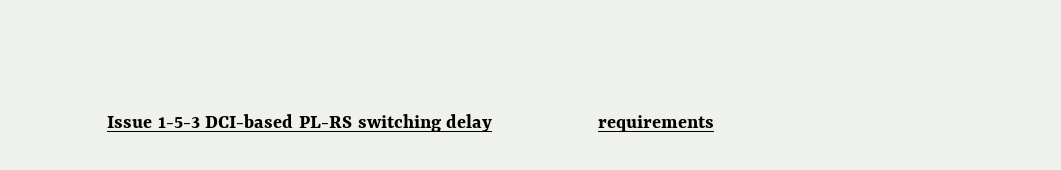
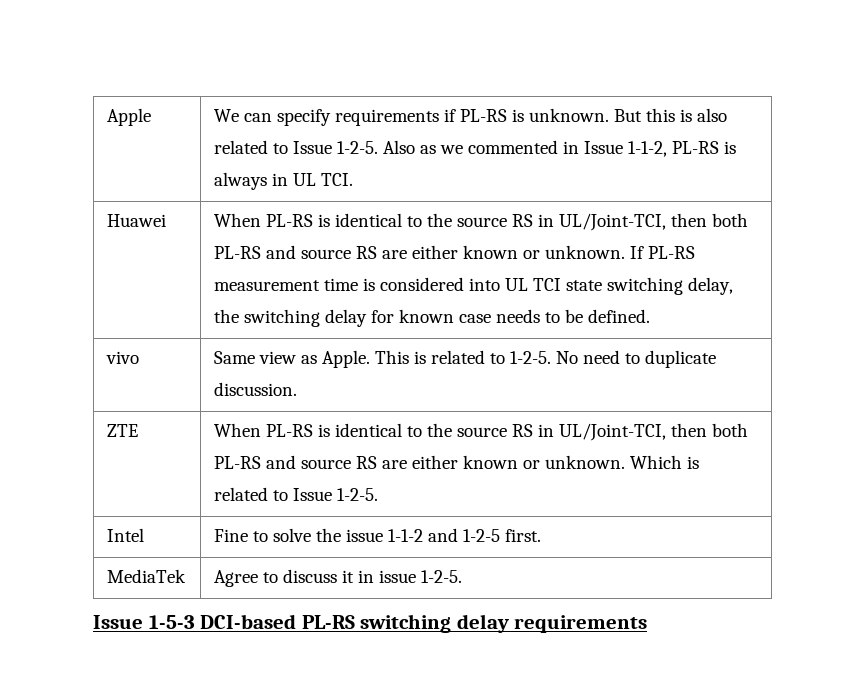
(107, 122) none -> [107,108,152,126] [214,108,728,126] [214,140,737,157] [214,172,354,190] [107,214,167,227] [214,213,749,231] [214,245,696,259] [214,277,734,295] [214,309,651,327] [106,351,140,364] [214,350,717,368] [214,382,298,396] [107,424,139,437] [214,423,749,441] [214,455,700,469] [214,487,379,501] [107,528,145,542] [214,528,542,542] [107,569,187,583] [214,569,463,587] Apple | We can specify requirements if PL-RS is unknown. But this is also related to Issue 1-2-5. Also as we commented in Issue 1-1-2, PL-RS is always in UL TCI. // Huawei | When PL-RS is identical to the source RS in UL/Joint-TCI, then both PL-RS and source RS are either known or unknown. If PL-RS measurement time is considered into UL TCI state switching delay, the switching delay for known case needs to be defined. // vivo | Same view as Apple. This is related to 1-2-5. No need to duplicate discussion. // ZTE | When PL-RS is identical to the source RS in UL/Joint-TCI, then both PL-RS and source RS are either known or unknown. Which is related to Issue 1-2-5. // Intel | Fine to solve the issue 1-1-2 and 1-2-5 first. // MediaTek | Agree to discuss it in issue 1-2-5. //

